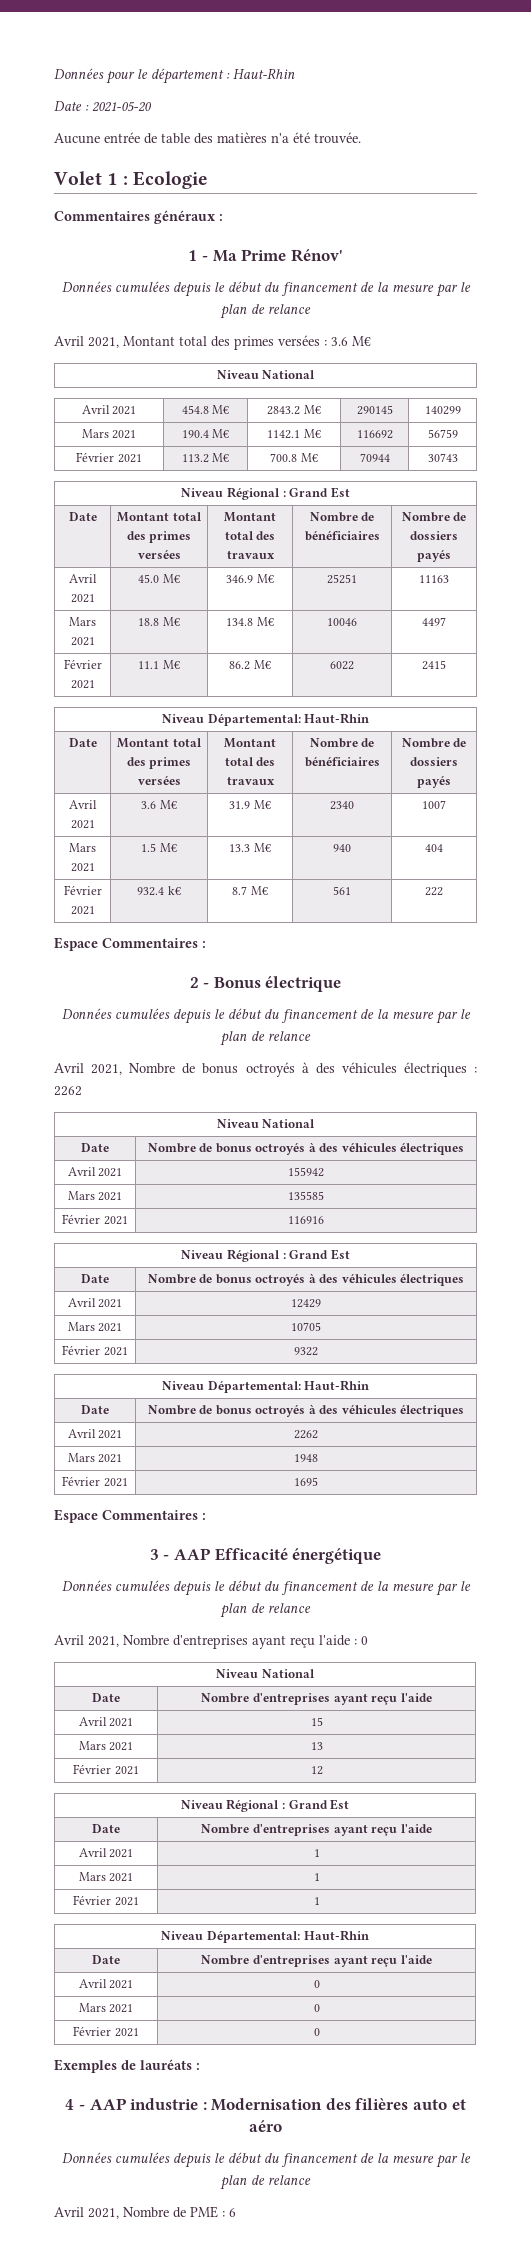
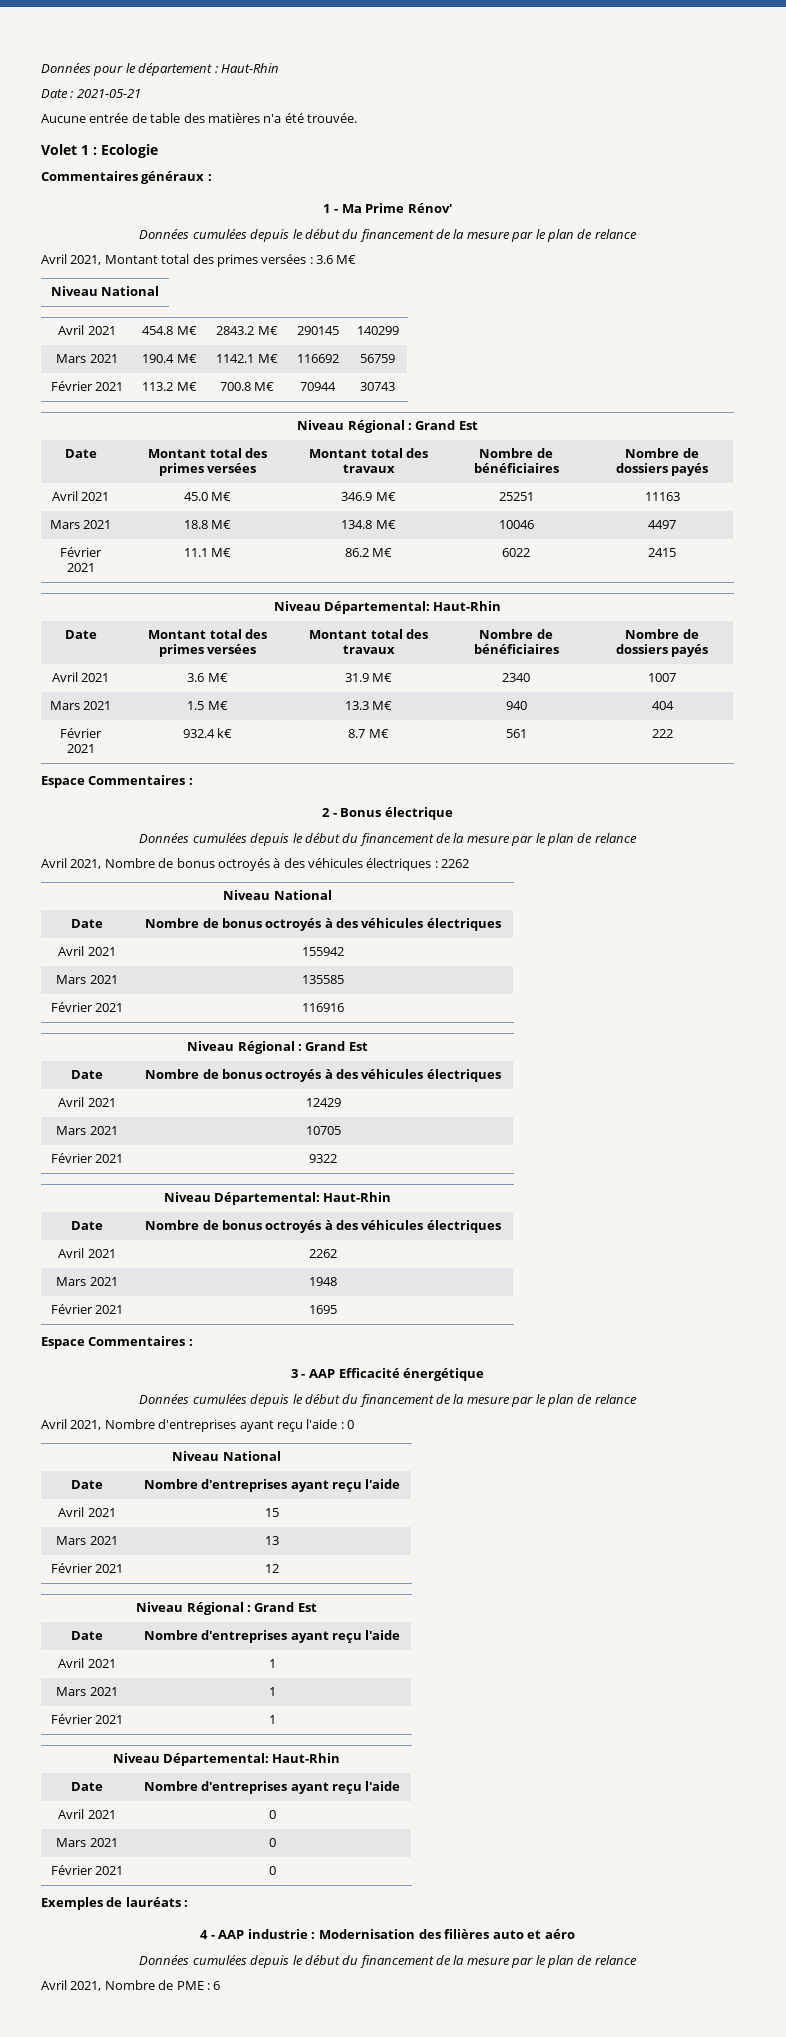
[92,102,152,112] 2021-05-20 -> [76,89,141,98] 2021-05-21

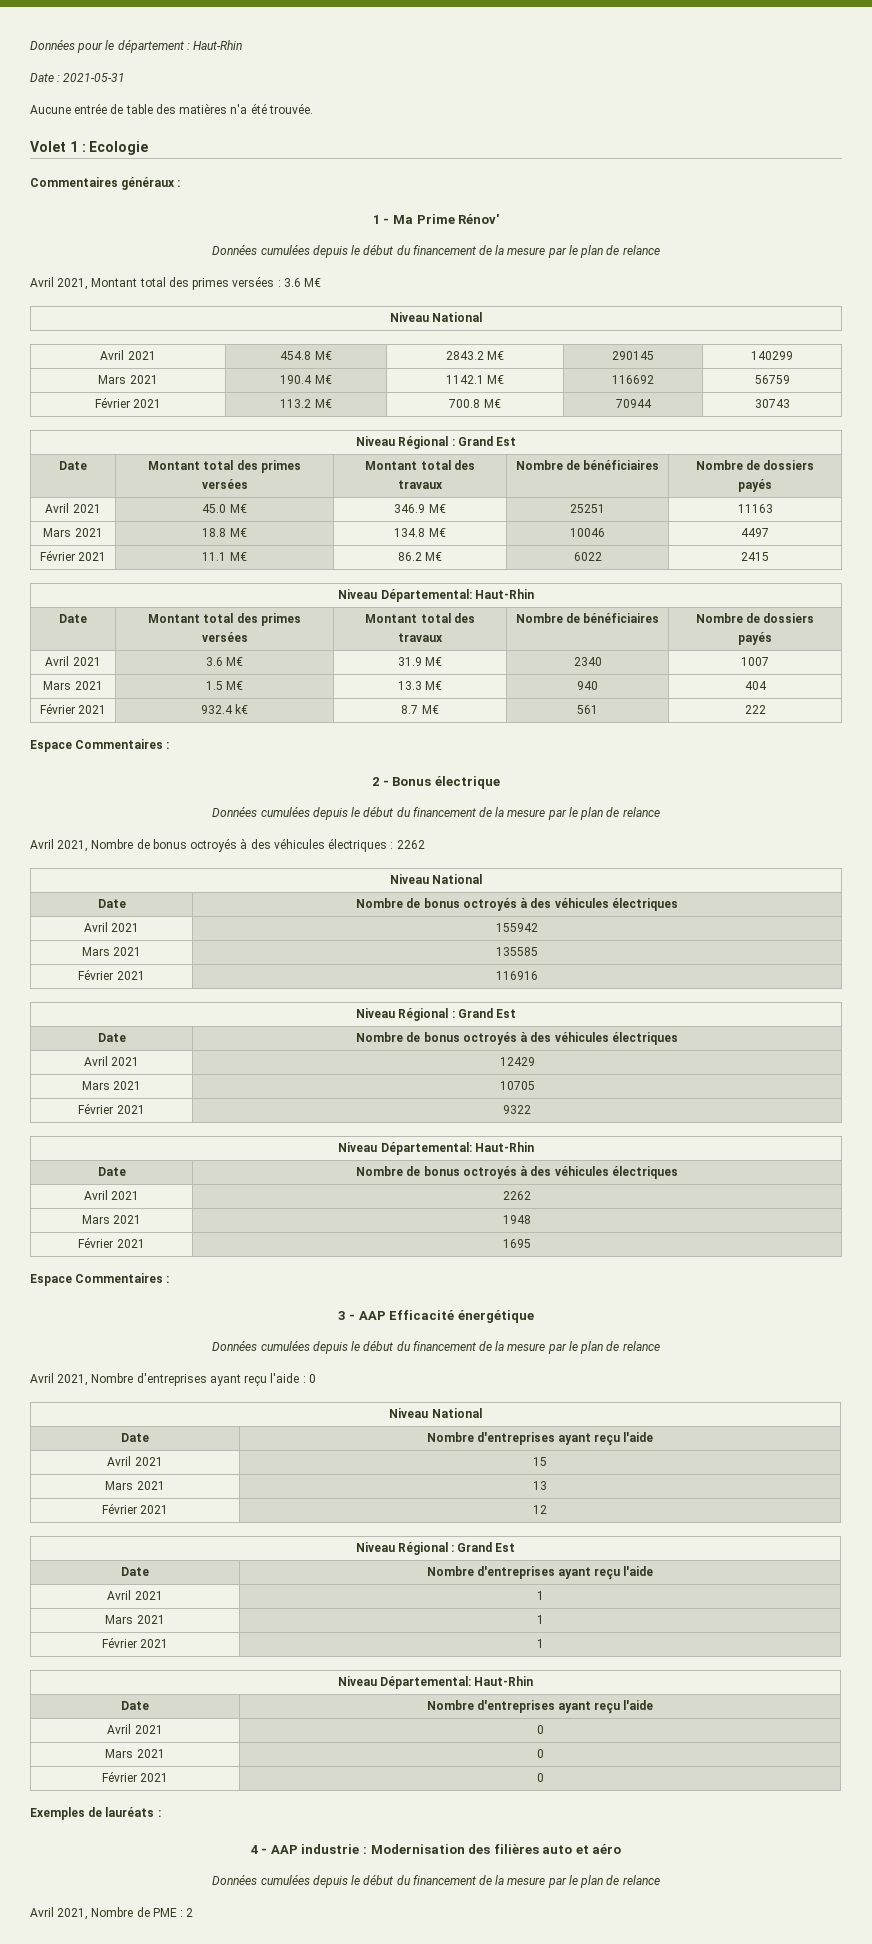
[76,89,141,98] 2021-05-21 -> [63,73,126,82] 2021-05-31
[213,1981,221,1990] 6 -> [186,1908,194,1917] 2

